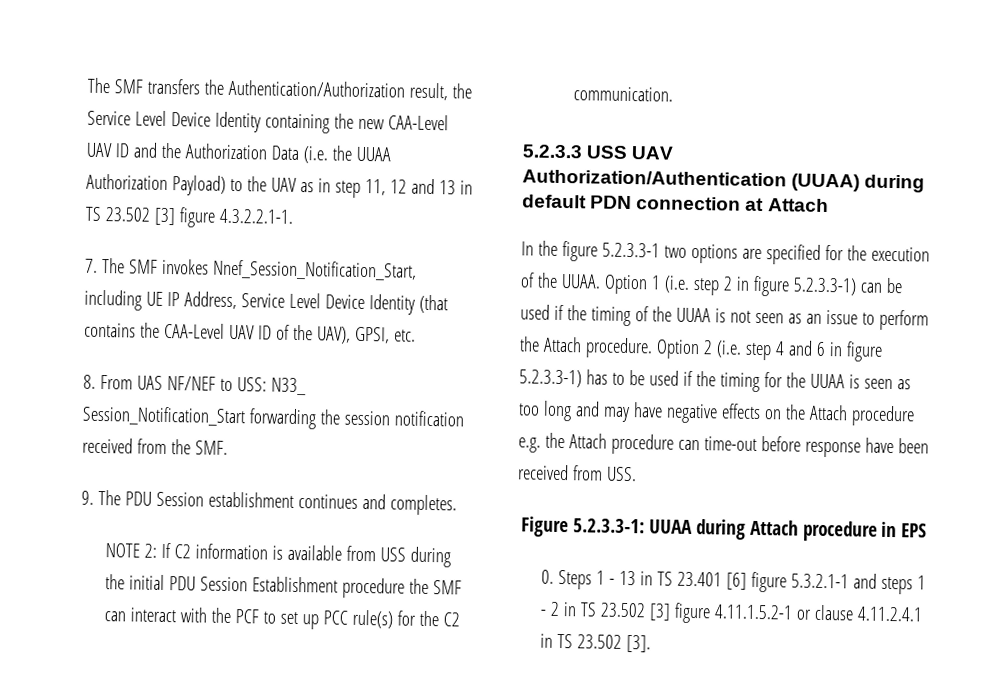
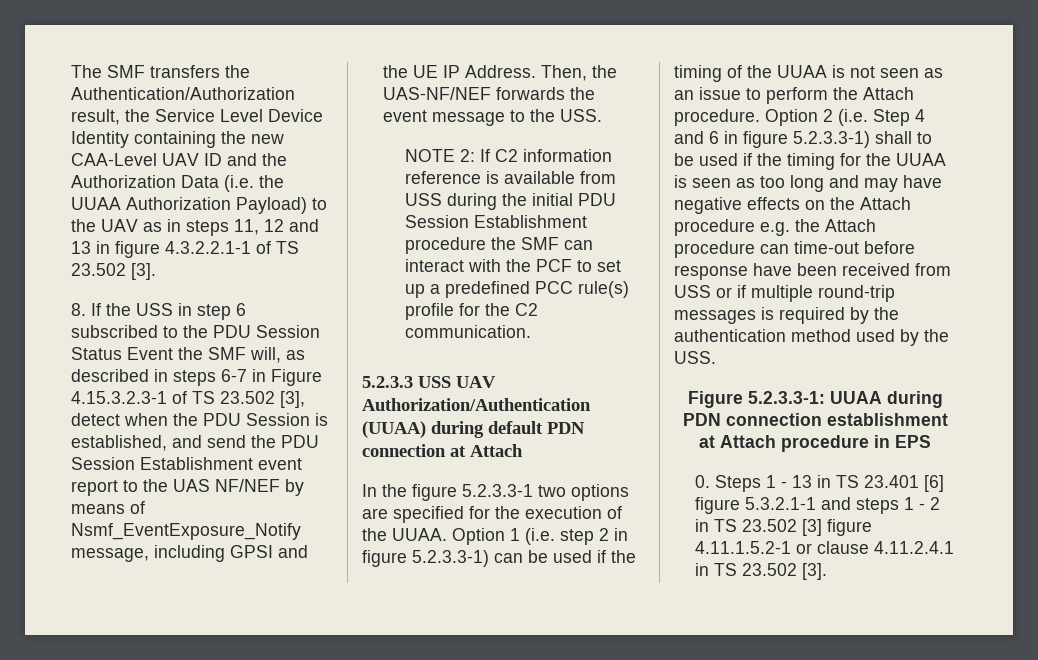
[335,180,362,198] step -> [186,220,230,236] steps
[85,206,295,228] [85,258,418,281] [84,289,449,315] [84,322,417,344] [83,374,307,396] [82,405,465,430] [82,437,229,455] [81,489,458,516] TS 23.502 [3] figure 4.3.2.2.1-1. // 7. The SMF invokes Nnef_Session_Notification_Start, including UE IP Address, Service Level Device Identity (that contains the CAA-Level UAV ID of the UAV), GPSI, etc. // 8. From UAS NF/NEF to USS: N33_ Session_Notification_Start forwarding the session notification received from the SMF. // 9. The PDU Session establishment continues and completes. -> [115,241,300,258] [71,263,157,280] [71,303,247,320] [71,325,321,338] [71,347,306,363] [71,369,323,386] [71,391,306,408] [71,413,329,426] [71,435,320,451] [71,457,303,470] [71,479,305,496] [71,501,146,514] [71,523,302,540] [71,545,309,562] [383,65,618,81] [383,87,596,100] [383,109,603,126] figure 4.3.2.2.1-1 of TS 23.502 [3]. // 8. If the USS in step 6 subscribed to the PDU Session Status Event the SMF will, as described in steps 6-7 in Figure 4.15.3.2.3-1 of TS 23.502 [3], detect when the PDU Session is established, and send the PDU Session Establishment event report to the UAS NF/NEF by means of Nsmf_EventExposure_Notify message, including GPSI and the UE IP Address. Then, the UAS-NF/NEF forwards the event message to the USS.
(269, 551) none -> [404,171,481,184] reference
(320, 622) none -> [429,281,530,298] a predefined
(394, 619) none -> [404,303,454,320] profile
[744,342,772,361] step -> [873,109,910,126] Step
[585,369,608,385] has -> [875,131,912,144] shall
(603, 473) none -> [674,285,895,302] [674,307,899,324] [674,329,949,346] USS or if multiple round-trip messages is required by the authentication method used by the
(746, 529) none -> [682,413,948,426] [699,435,715,448] PDN connection establishment at

